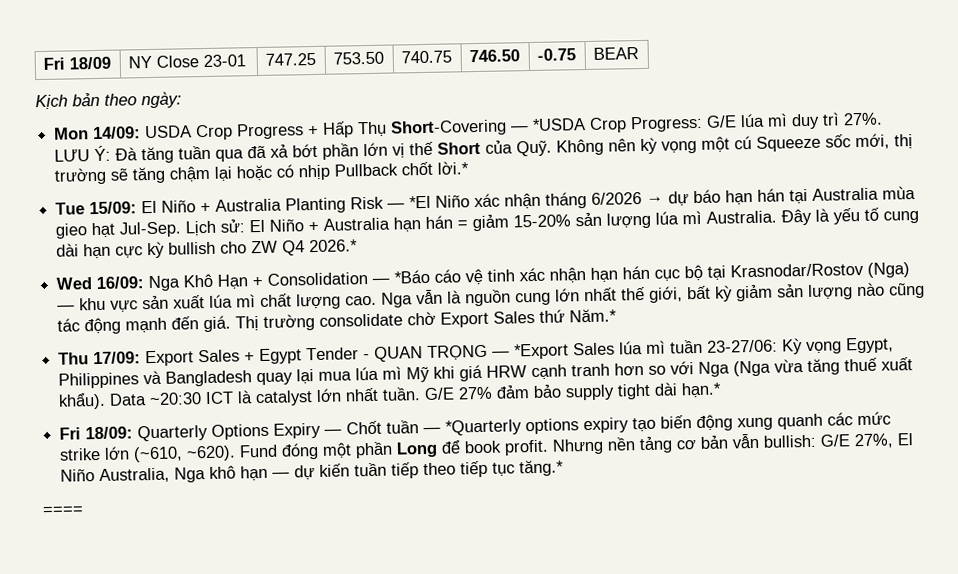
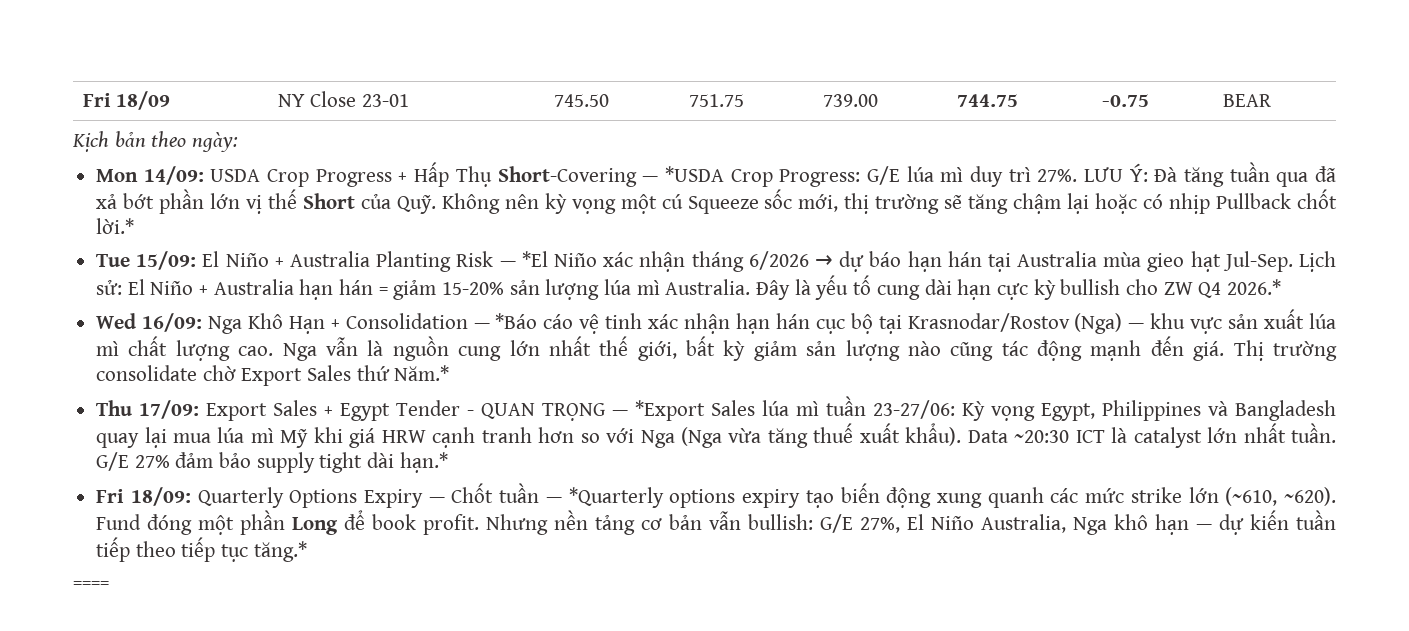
[264,52,316,66] [332,51,384,65] [400,50,452,64] [468,49,520,63] 747.25 | 753.50 | 740.75 | 746.50 -> [553,94,609,107] [688,94,744,107] [822,94,878,107] [956,94,1018,107] 745.50 | 751.75 | 739.00 | 744.75

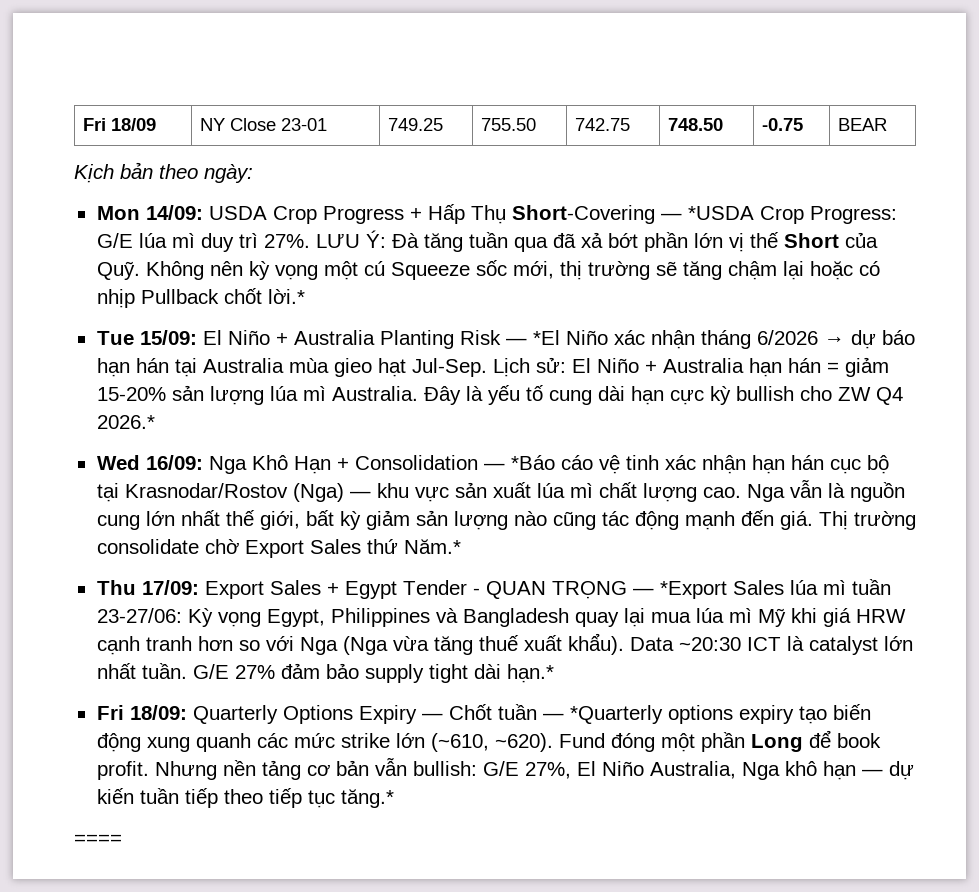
[553,94,609,107] [688,94,744,107] [822,94,878,107] [956,94,1018,107] 745.50 | 751.75 | 739.00 | 744.75 -> [388,118,444,131] [481,118,537,131] [575,118,631,131] [668,118,724,131] 749.25 | 755.50 | 742.75 | 748.50

